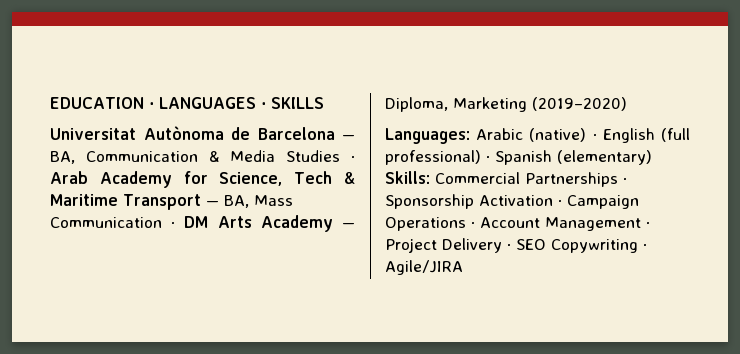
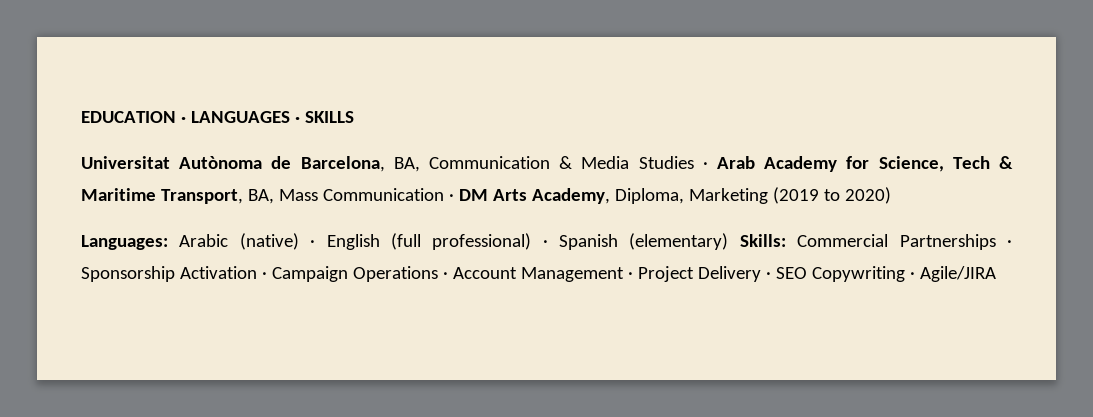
[257,127,355,140] Barcelona — -> [300,156,385,172] Barcelona,
[123,194,219,210] Transport — -> [160,189,243,204] Transport,
[260,215,355,232] [385,97,627,112] Academy — Diploma, Marketing (2019–2020) -> [531,187,891,204] Academy, Diploma, Marketing (2019 to 2020)

